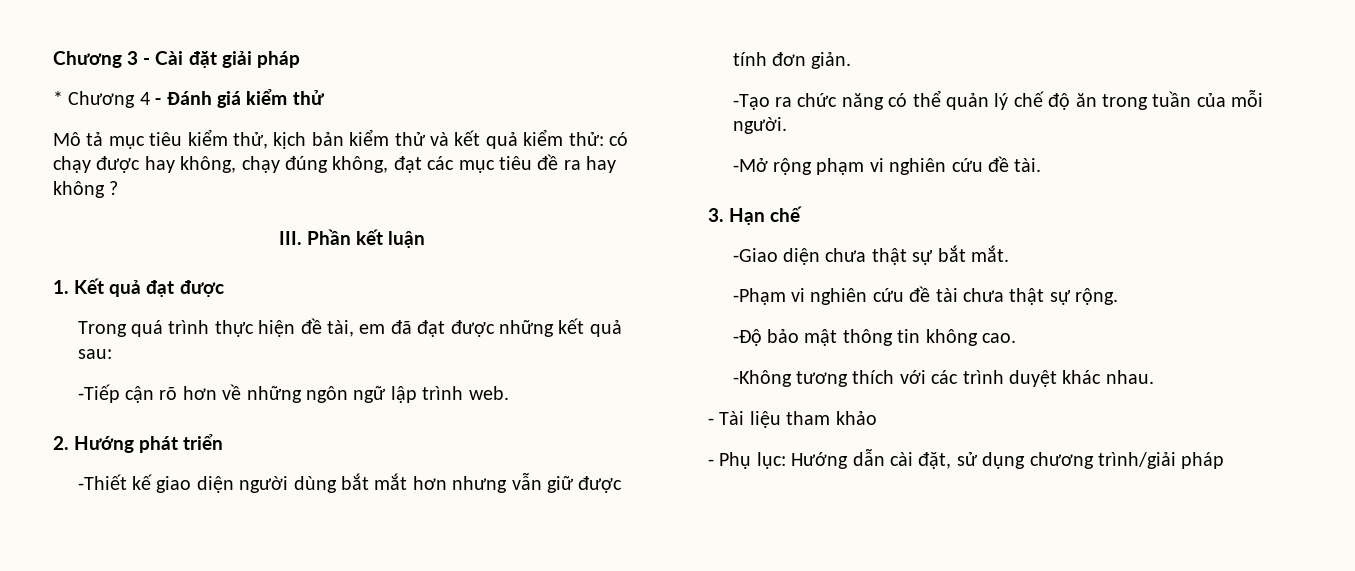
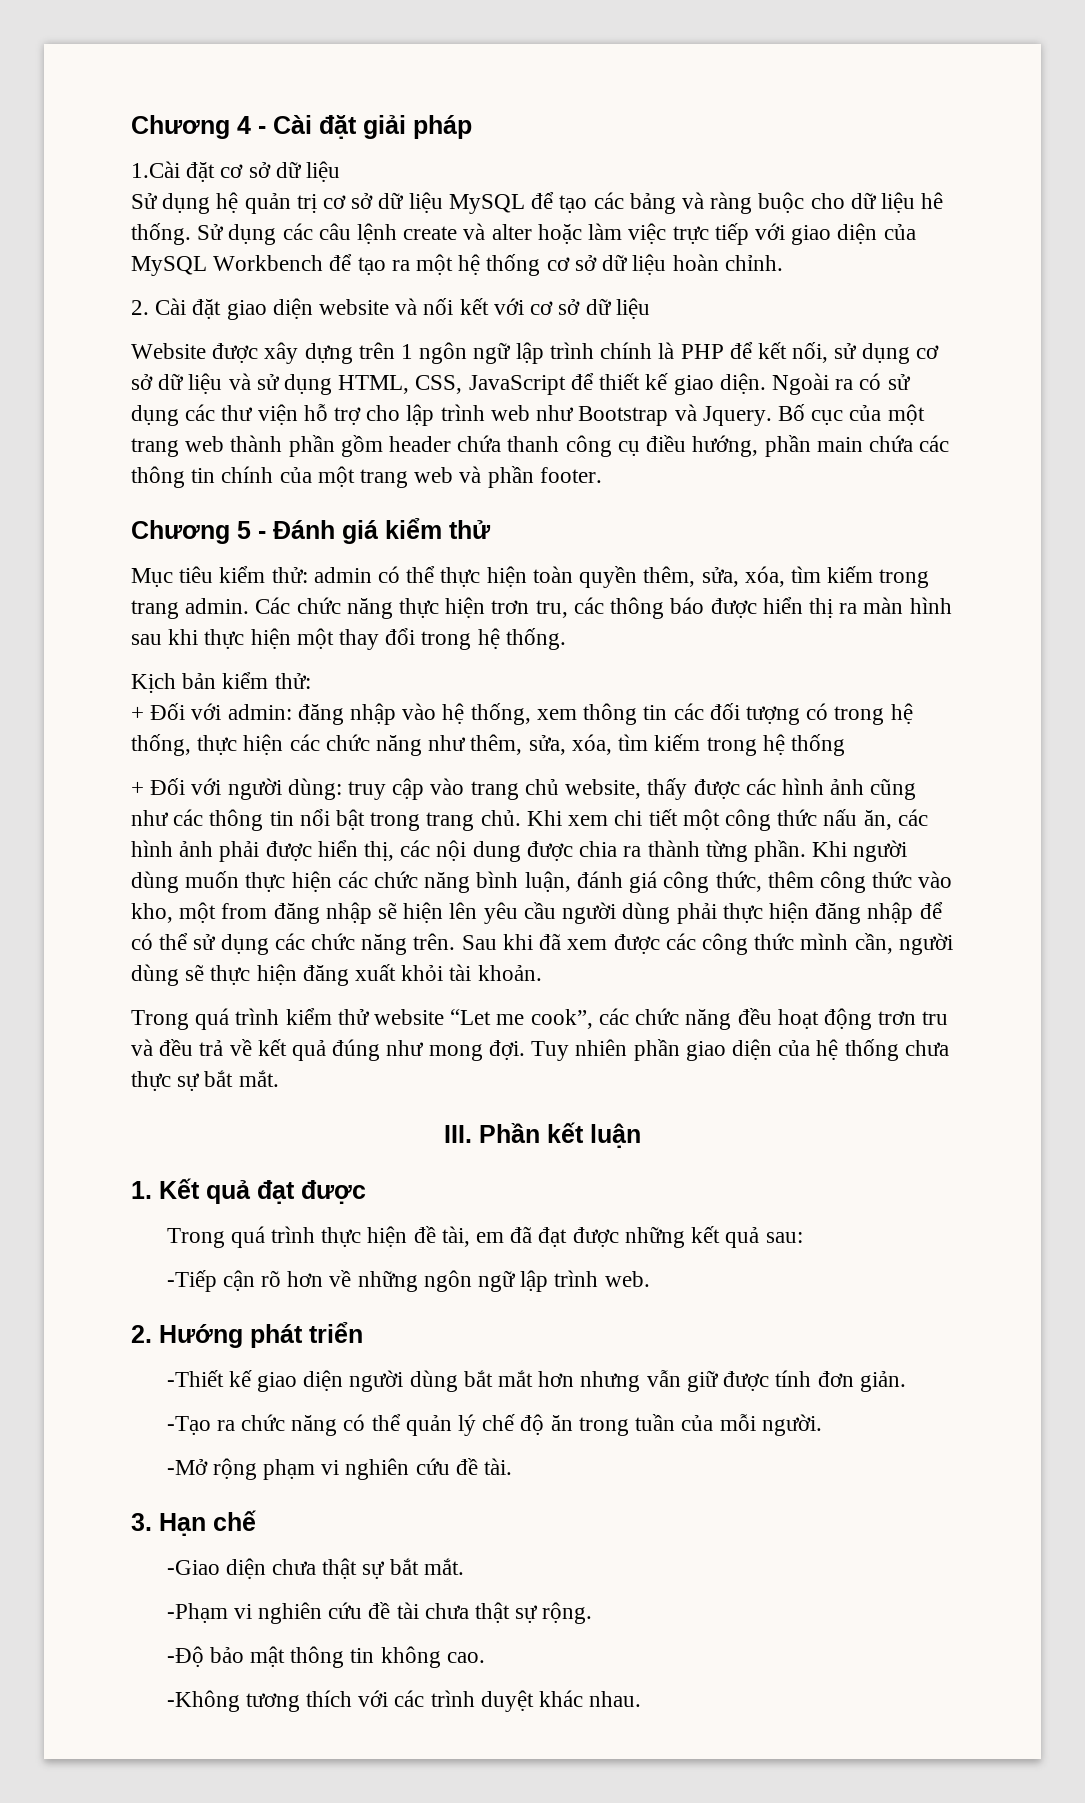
[53,51,139,68] Chương 3 -> [131,115,251,139] Chương 4
[53,91,150,108] * Chương 4 -> [131,161,341,182] [131,192,944,214] [131,223,916,245] [131,254,783,276] [131,298,650,320] [131,342,939,364] [131,373,911,395] [131,404,925,426] [131,435,950,457] [131,466,602,488] [131,520,251,544] 1.Cài đặt cơ sở dữ liệu // Sử dụng hệ quản trị cơ sở dữ liệu MySQL để tạo các bảng và ràng buộc cho dữ liệu hê thống. Sử dụng các câu lệnh create và alter hoặc làm việc trực tiếp với giao diện của MySQL Workbench để tạo ra một hệ thống cơ sở dữ liệu hoàn chỉnh. // 2. Cài đặt giao diện website và nối kết với cơ sở dữ liệu // Website được xây dựng trên 1 ngôn ngữ lập trình chính là PHP để kết nối, sử dụng cơ sở dữ liệu và sử dụng HTML, CSS, JavaScript để thiết kế giao diện. Ngoài ra có sử dụng các thư viện hỗ trợ cho lập trình web như Bootstrap và Jquery. Bố cục của một trang web thành phần gồm header chứa thanh công cụ điều hướng, phần main chứa các thông tin chính của một trang web và phần footer. // Chương 5
[53,129,628,149] [53,154,617,173] [53,181,119,198] Mô tả mục tiêu kiểm thử, kịch bản kiểm thử và kết quả kiểm thử: có chạy được hay không, chạy đúng không, đạt các mục tiêu đề ra hay không ? -> [131,566,930,588] [131,597,952,619] [131,628,566,650] [131,672,311,693] [131,703,913,725] [131,734,845,756] [131,778,917,800] [131,809,928,831] [131,840,908,862] [131,871,953,893] [131,902,943,924] [131,933,953,955] [131,964,542,986] [131,1008,949,1030] [131,1039,949,1061] [131,1070,279,1091] Mục tiêu kiểm thử: admin có thể thực hiện toàn quyền thêm, sửa, xóa, tìm kiếm trong trang admin. Các chức năng thực hiện trơn tru, các thông báo được hiển thị ra màn hình sau khi thực hiện một thay đổi trong hệ thống. // Kịch bản kiểm thử: // + Đối với admin: đăng nhập vào hệ thống, xem thông tin các đối tượng có trong hệ thống, thực hiện các chức năng như thêm, sửa, xóa, tìm kiếm trong hệ thống // + Đối với người dùng: truy cập vào trang chủ website, thấy được các hình ảnh cũng như các thông tin nổi bật trong trang chủ. Khi xem chi tiết một công thức nấu ăn, các hình ảnh phải được hiển thị, các nội dung được chia ra thành từng phần. Khi người dùng muốn thực hiện các chức năng bình luận, đánh giá công thức, thêm công thức vào kho, một from đăng nhập sẽ hiện lên yêu cầu người dùng phải thực hiện đăng nhập để có thể sử dụng các chức năng trên. Sau khi đã xem được các công thức mình cần, người dùng sẽ thực hiện đăng xuất khỏi tài khoản. // Trong quá trình kiểm thử website “Let me cook”, các chức năng đều hoạt động trơn tru và đều trả về kết quả đúng như mong đợi. Tuy nhiên phần giao diện của hệ thống chưa thực sự bắt mắt.
[708,411,877,428] [708,449,1225,469] // - Tài liệu tham khảo // - Phụ lục: Hướng dẫn cài đặt, sử dụng chương trình/giải pháp -> (642, 1699) none

